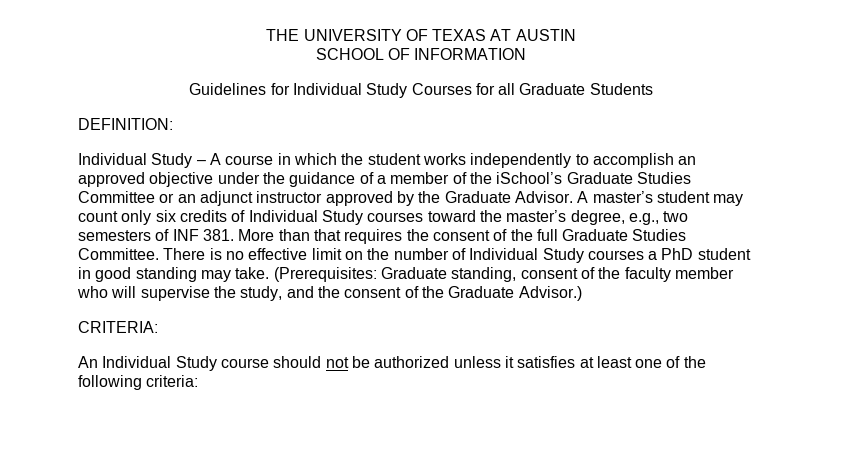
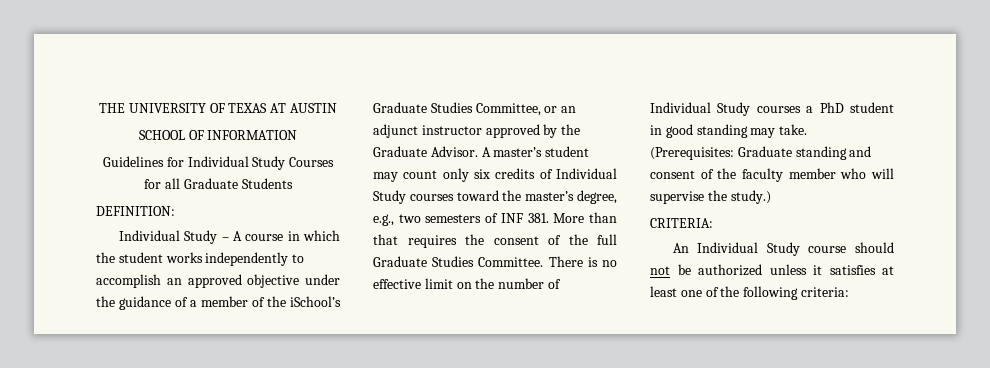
[78,191,155,203] Committee -> [475,103,541,116] Committee,
[451,267,517,282] standing, -> [795,146,872,160] standing and
[240,286,582,301] study, and the consent of the Graduate Advisor.) -> [730,190,771,204] study.)

